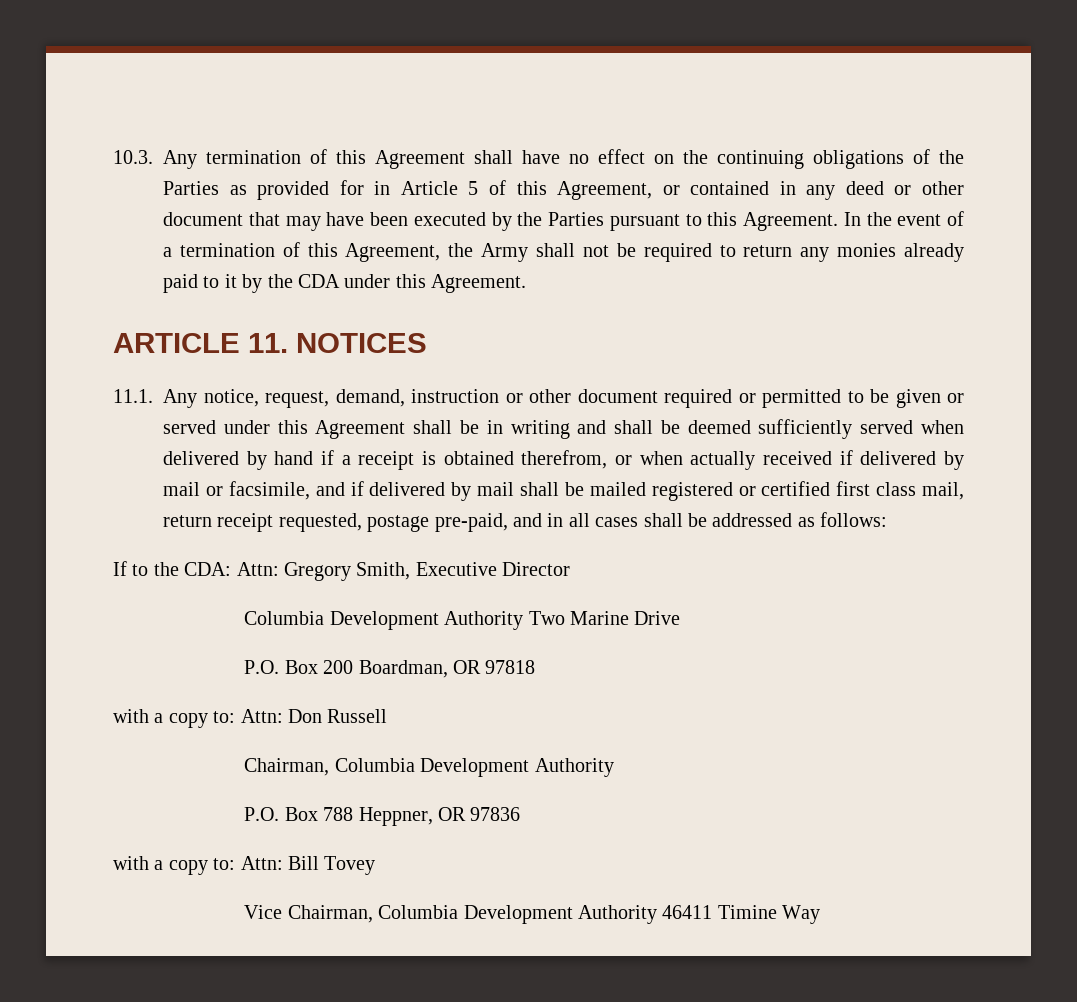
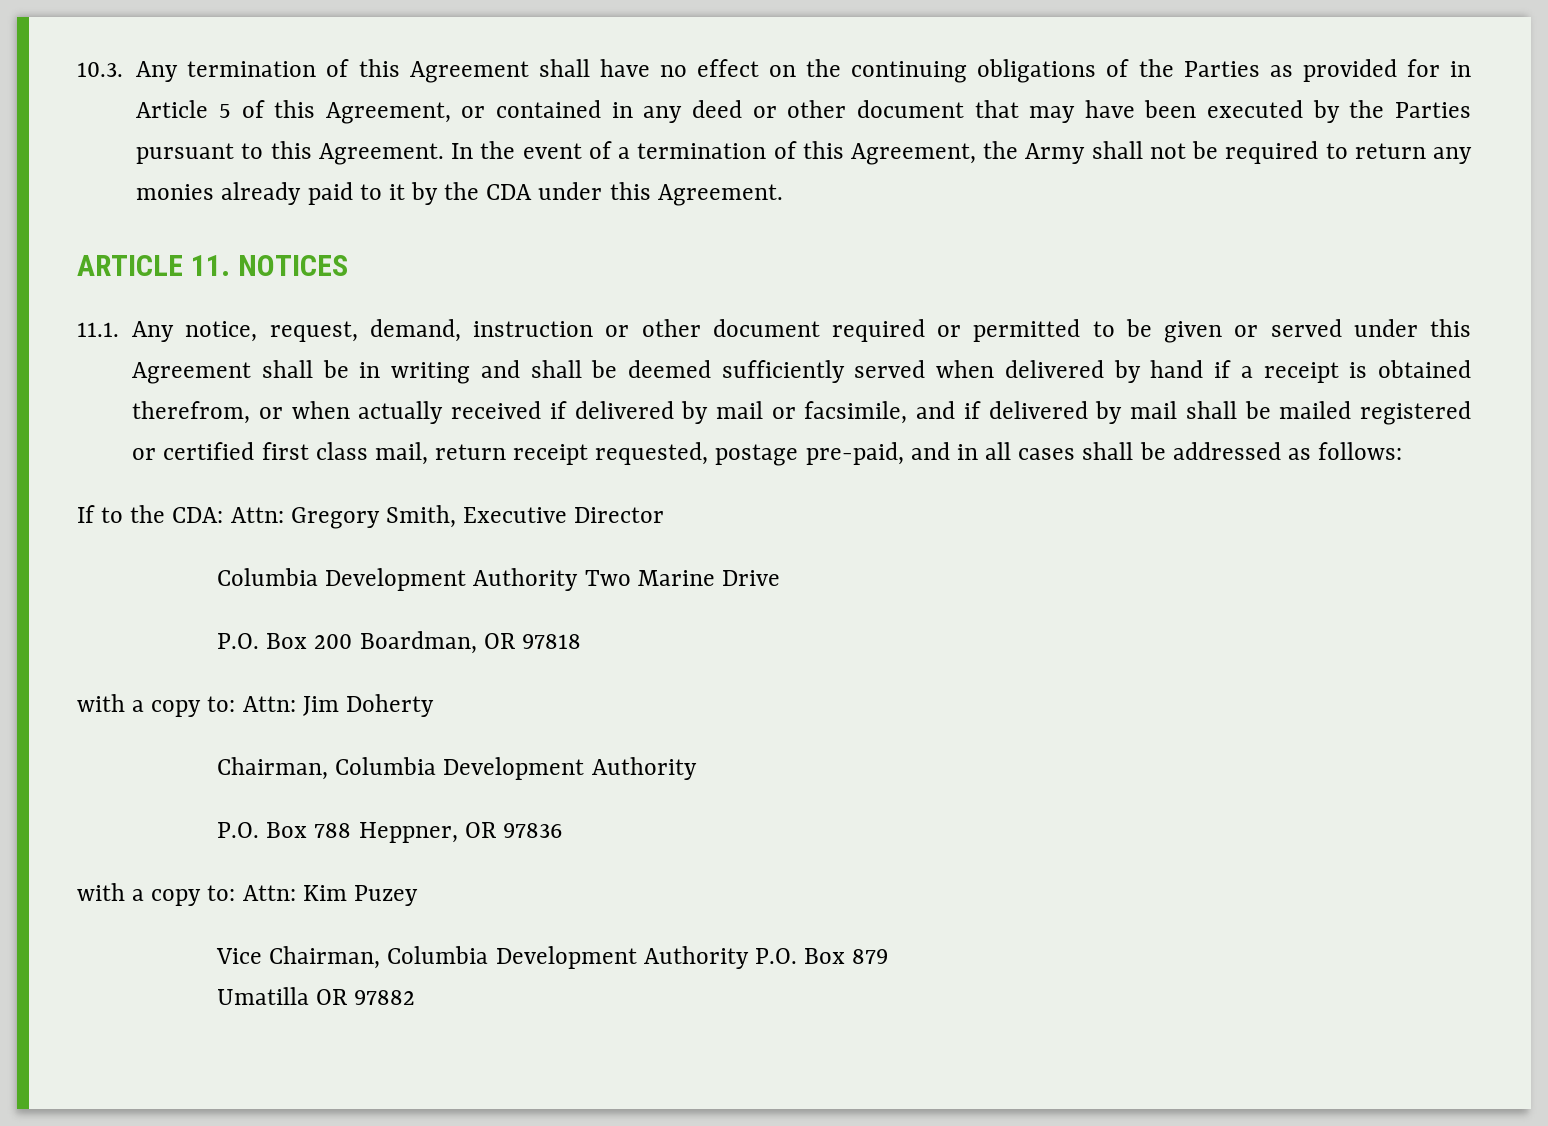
[288,709,388,723] Don Russell -> [302,694,434,717] Jim Doherty
[288,856,376,875] Bill Tovey -> [302,885,418,906] Kim Puzey
[662,905,821,924] 46411 Timine Way -> [754,948,889,964] [217,987,416,1005] P.O. Box 879 // Umatilla OR 97882

